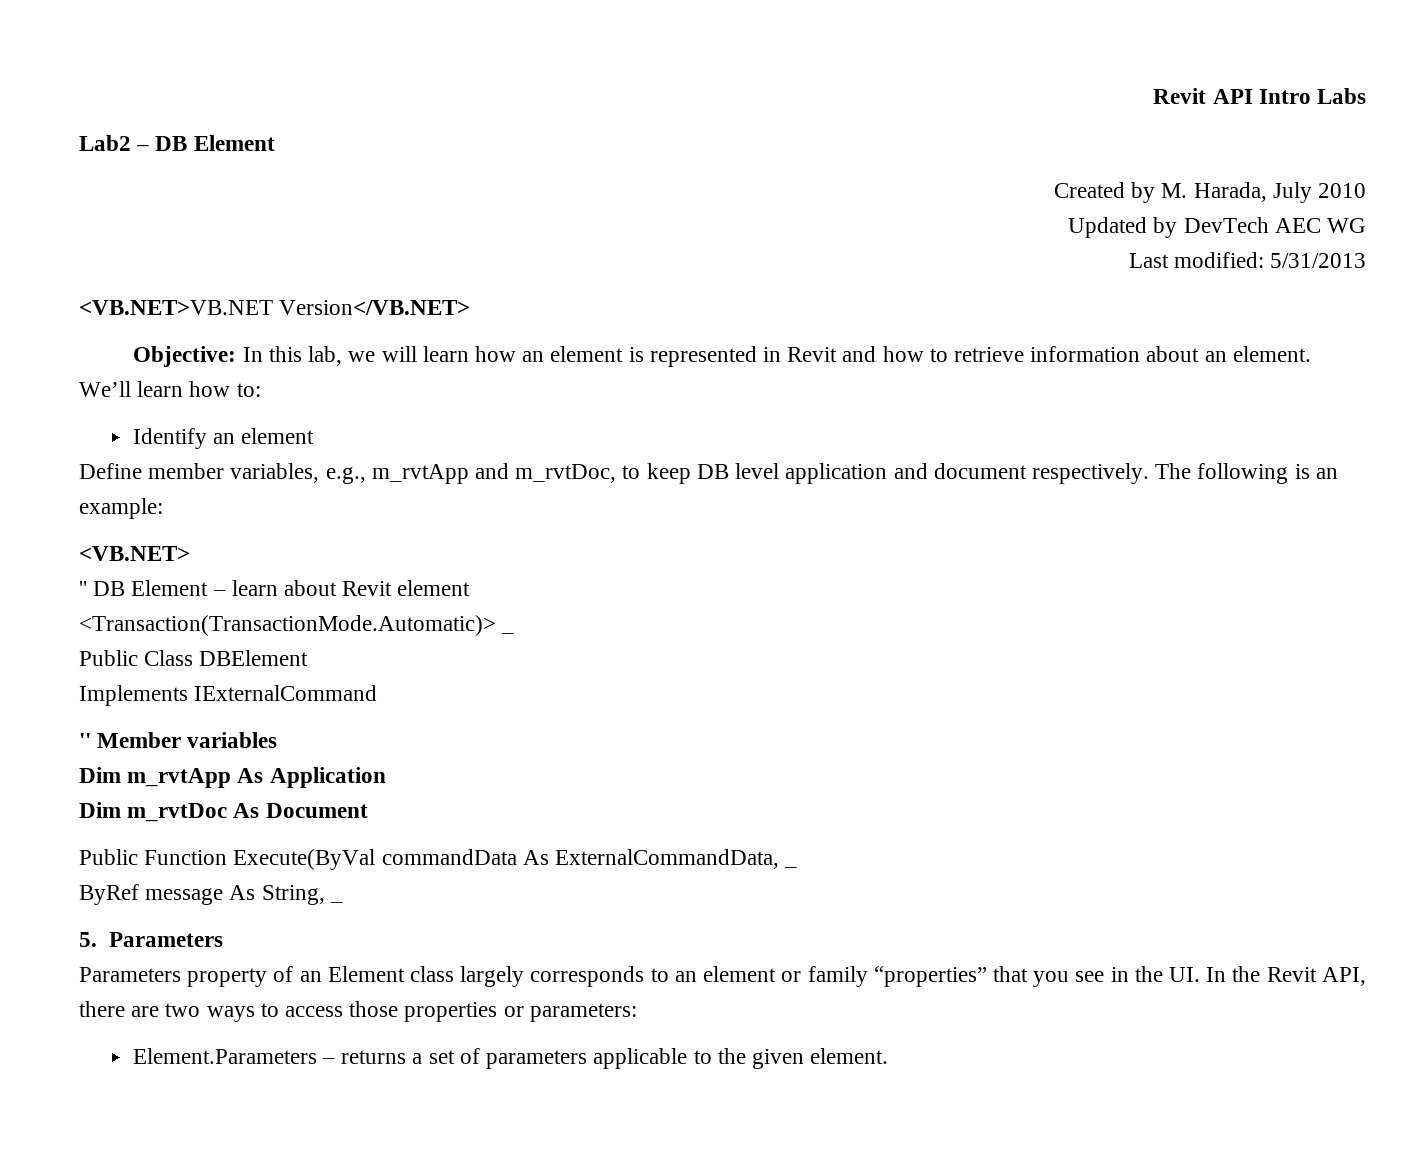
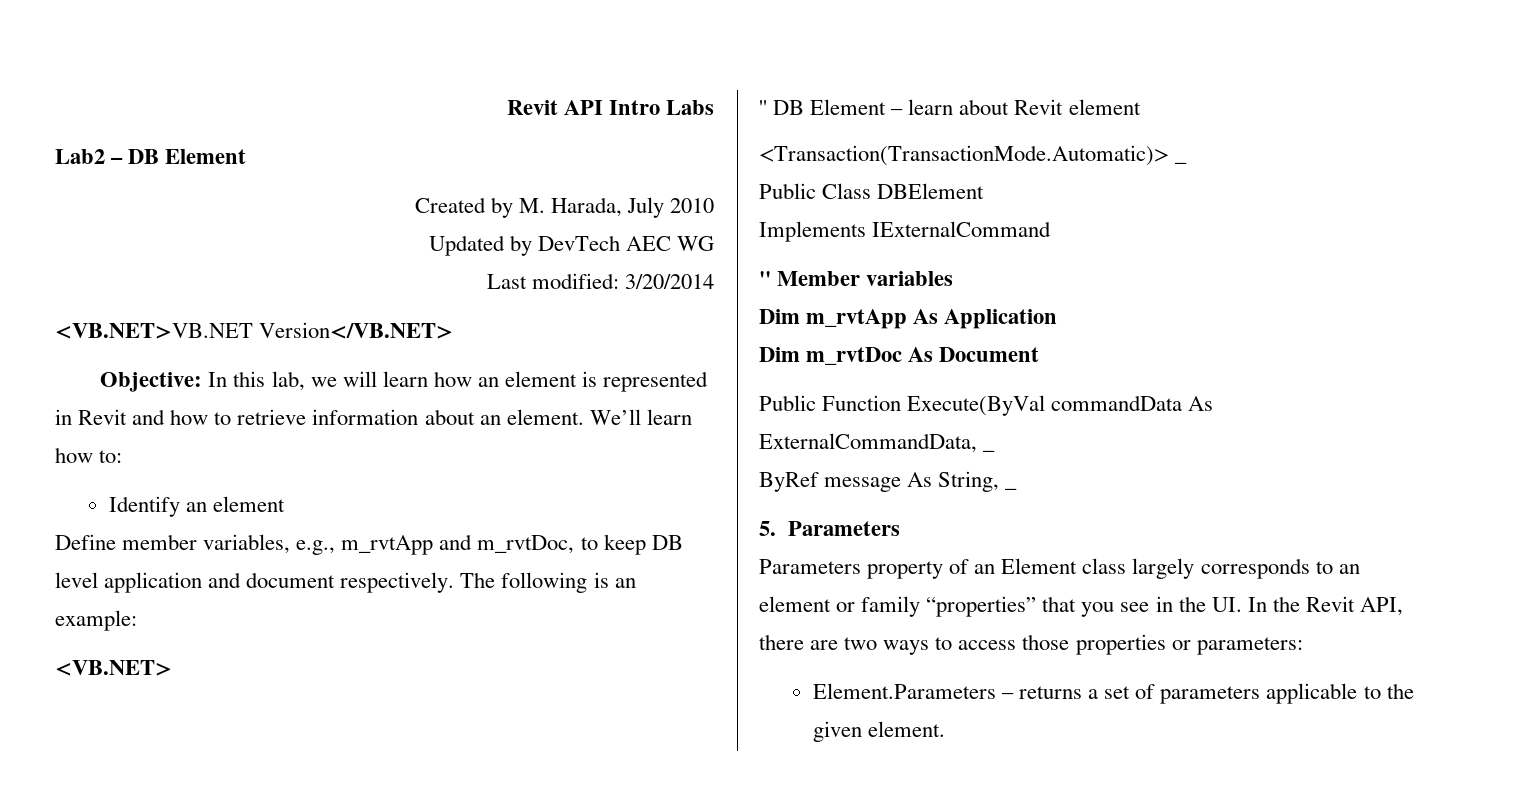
[1270,253,1366,268] 5/31/2013 -> [625,274,714,289] 3/20/2014

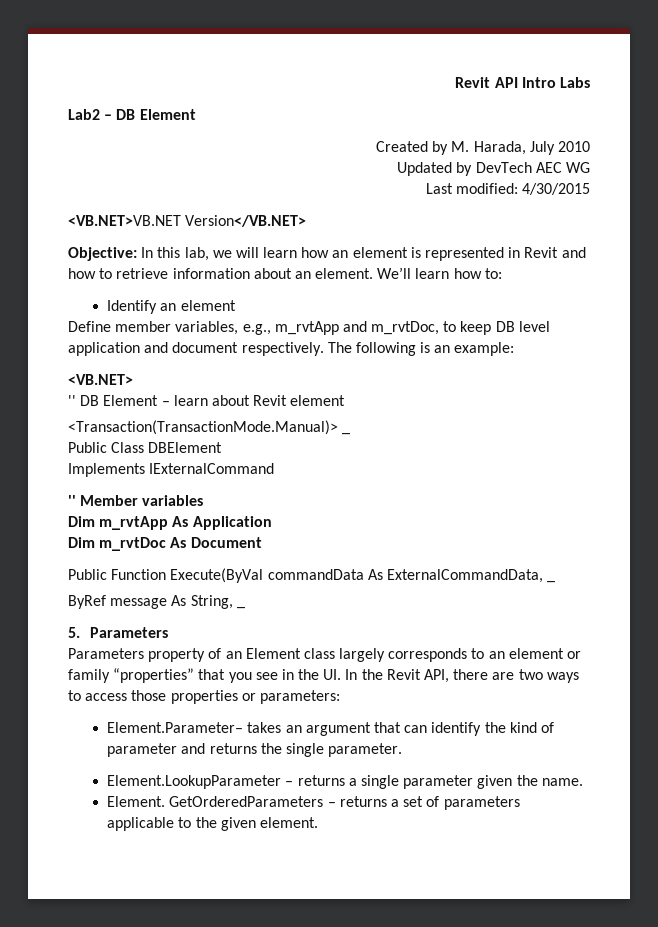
[625,274,714,289] 3/20/2014 -> [522,183,590,195] 4/30/2015
[759,145,1169,166] <Transaction(TransactionMode.Automatic)> -> [68,420,338,435] <Transaction(TransactionMode.Manual)>
[812,683,996,699] Element.Parameters -> [107,722,554,736] [107,743,403,757] [107,775,583,789] [107,796,324,807] Element.Parameter– takes an argument that can identify the kind of parameter and returns the single parameter. // Element.LookupParameter – returns a single parameter given the name. // Element. GetOrderedParameters

